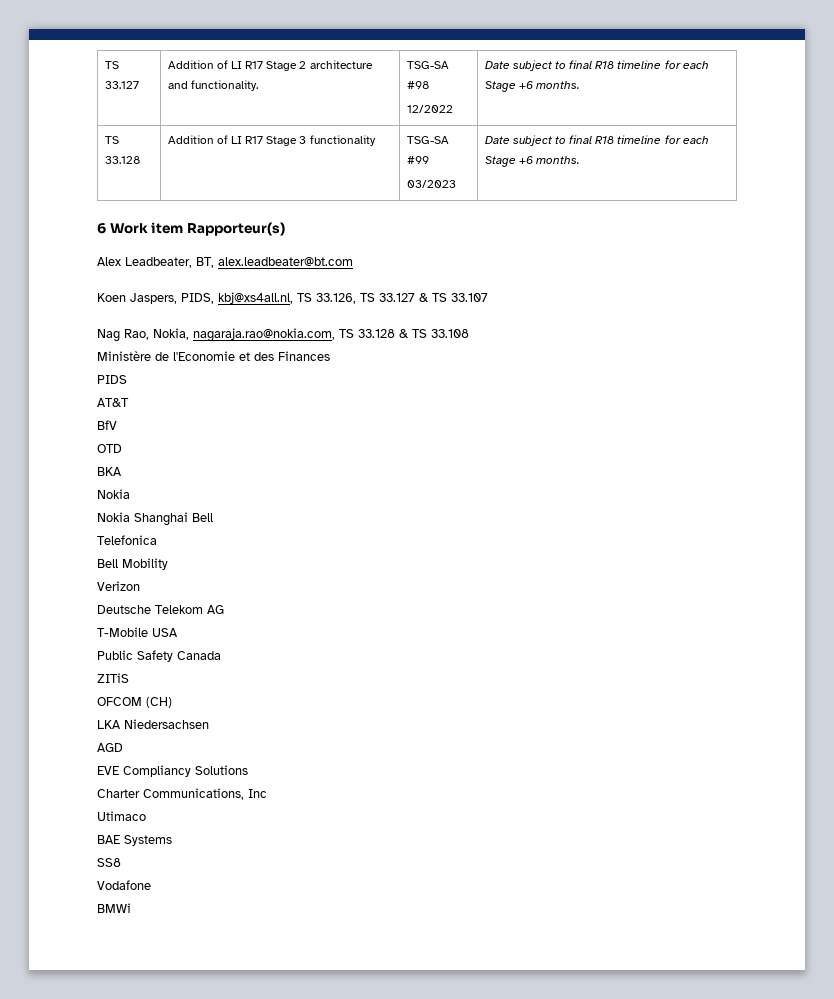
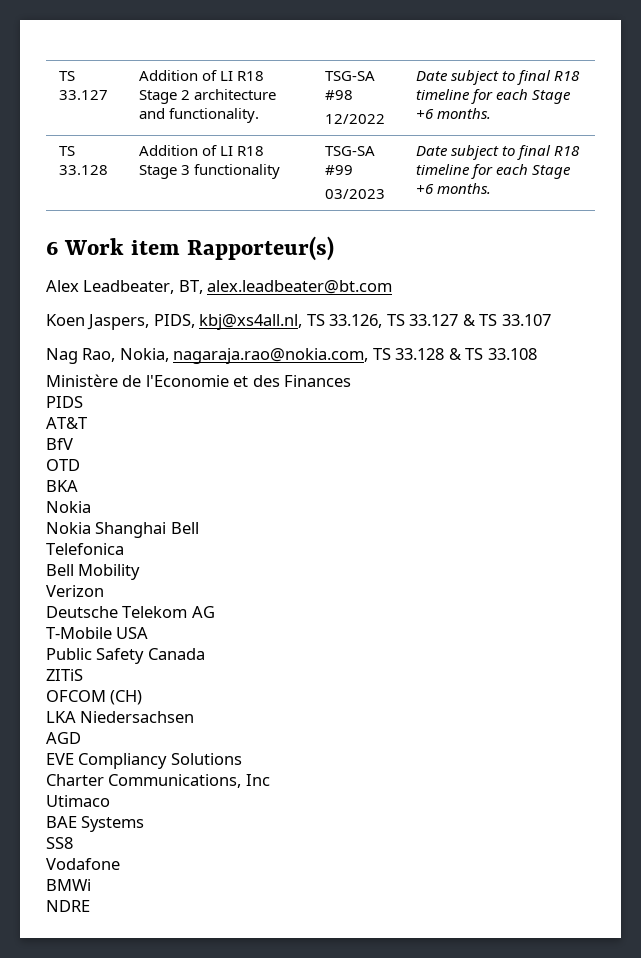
[245,61,264,69] R17 -> [236,71,264,81] R18
[245,136,264,144] R17 -> [236,146,264,156] R18
(131, 908) none -> [46,900,90,912] // NDRE

